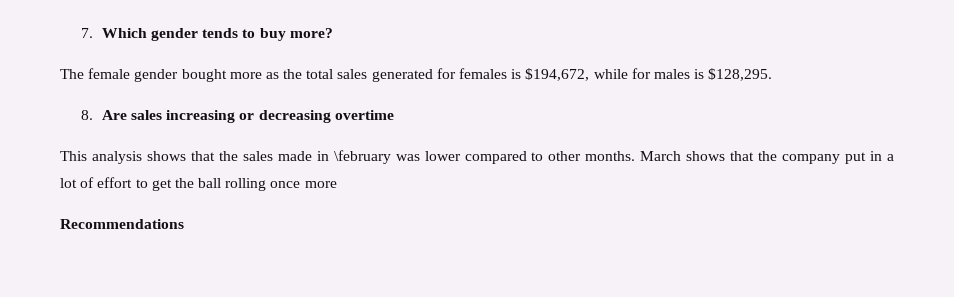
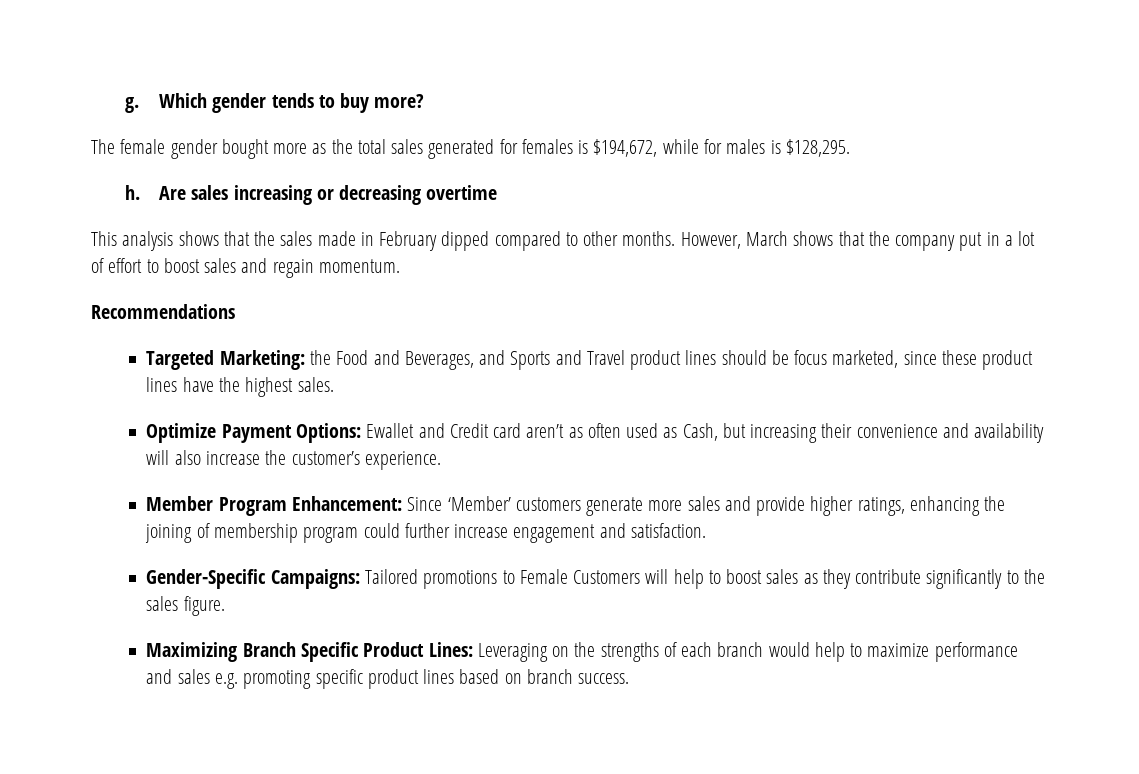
[80,28,93,38] 7. -> [125,97,140,113] g.
[80,110,93,120] 8. -> [125,185,141,200] h.
[333,150,461,164] \february was lower -> [379,231,490,251] February dipped
(636, 156) none -> [680,232,741,249] However,
[151,178,337,191] [60,219,184,229] get the ball rolling once more // Recommendations -> [163,258,400,278] [91,304,235,319] [146,350,1034,370] [146,377,334,397] [146,423,1045,443] [146,450,441,470] [146,496,1006,516] [145,523,706,543] [146,569,1045,589] [146,596,225,616] [146,642,1018,662] [146,669,630,689] boost sales and regain momentum. // Recommendations // Targeted Marketing: the Food and Beverages, and Sports and Travel product lines should be focus marketed, since these product lines have the highest sales. // Optimize Payment Options: Ewallet and Credit card aren’t as often used as Cash, but increasing their convenience and availability will also increase the customer’s experience. // Member Program Enhancement: Since ‘Member’ customers generate more sales and provide higher ratings, enhancing the joining of membership program could further increase engagement and satisfaction. // Gender-Specific Campaigns: Tailored promotions to Female Customers will help to boost sales as they contribute significantly to the sales figure. // Maximizing Branch Specific Product Lines: Leveraging on the strengths of each branch would help to maximize performance and sales e.g. promoting specific product lines based on branch success.

